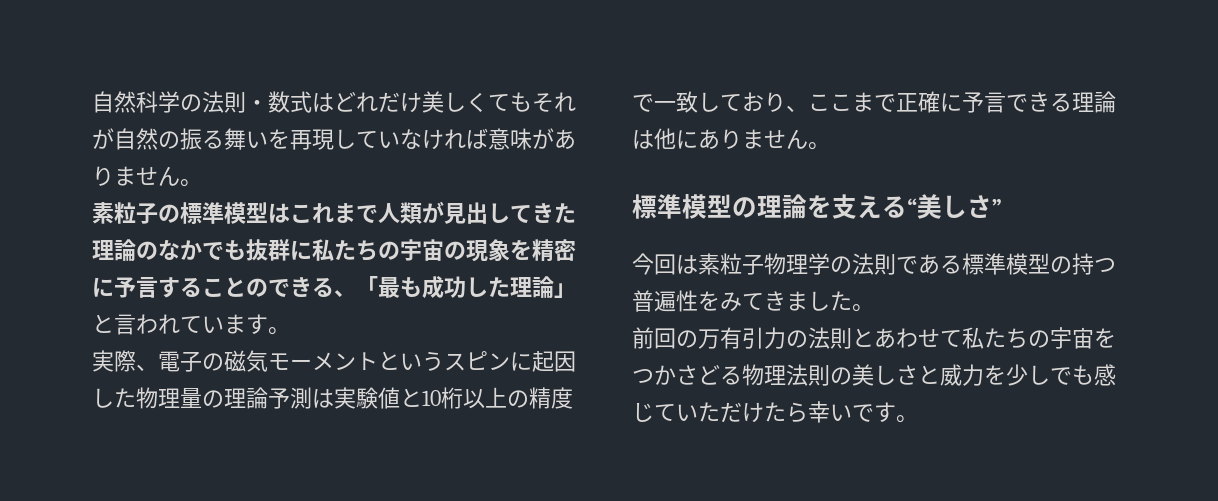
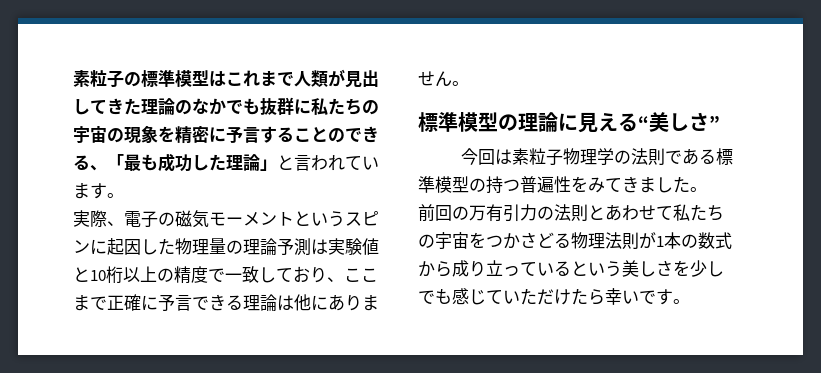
[92,91,576,113] [92,128,576,150] [92,166,202,187] 自然科学の法則・数式はどれだけ美しくてもそれが自然の振る舞いを再現していなければ意味がありません。 // -> (73, 78) none
[807,194,857,219] を支 -> [558,112,598,133] に見
[830,364,984,386] の美しさと威力 -> [639,232,732,249] [418,260,673,277] が1本の数式から成り立っているという美しさ

